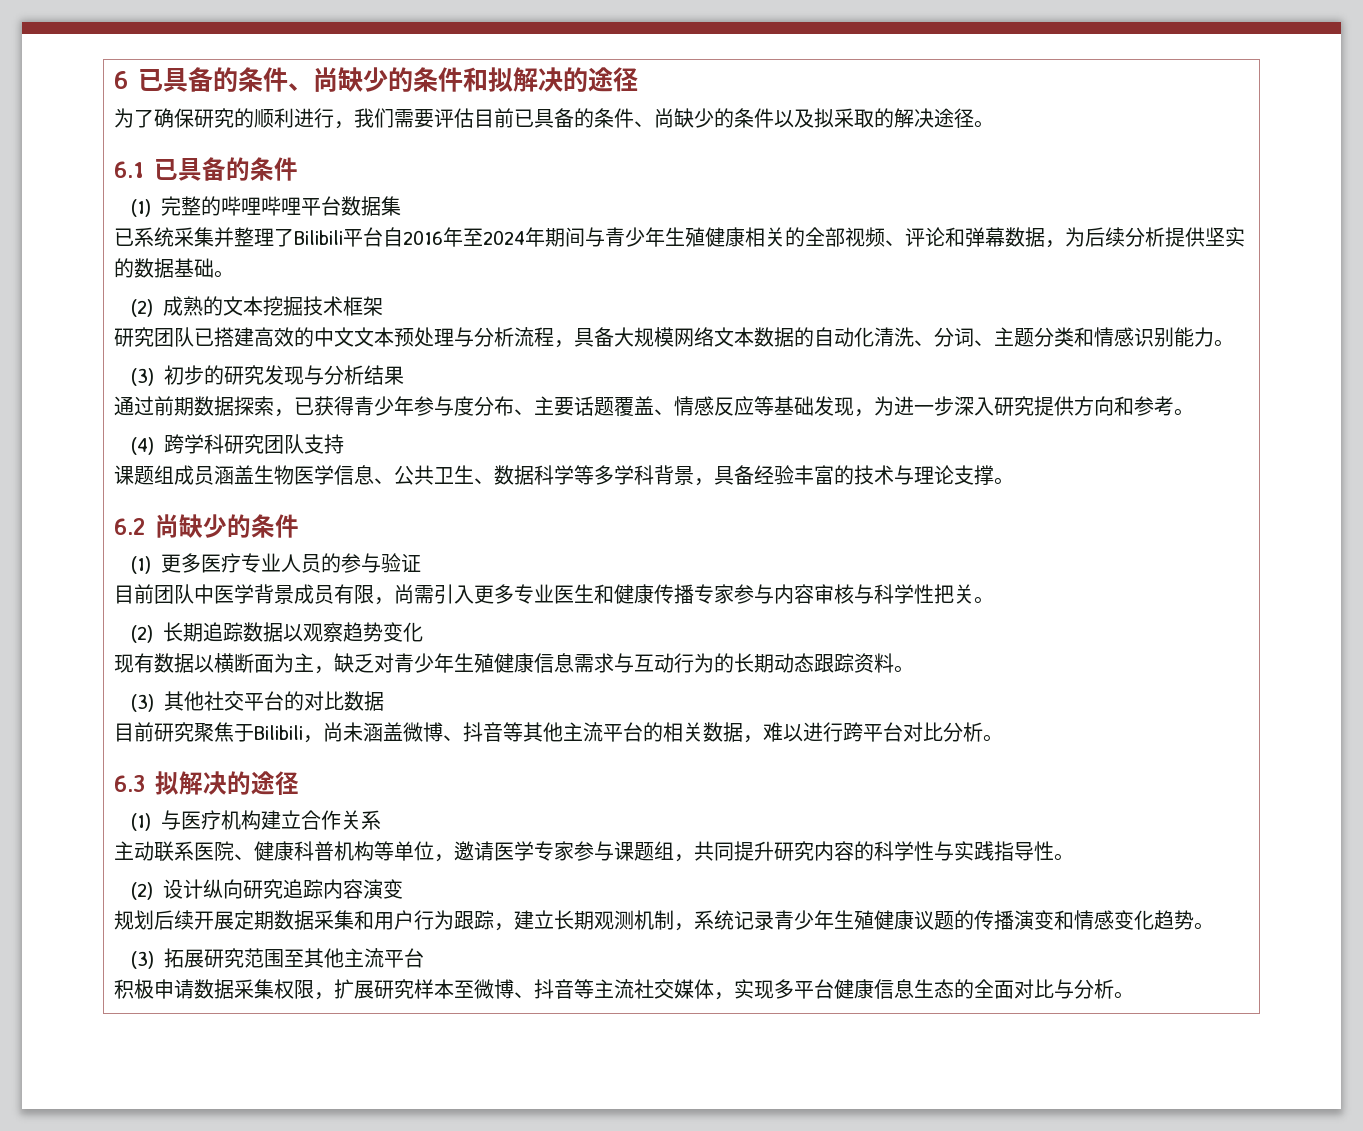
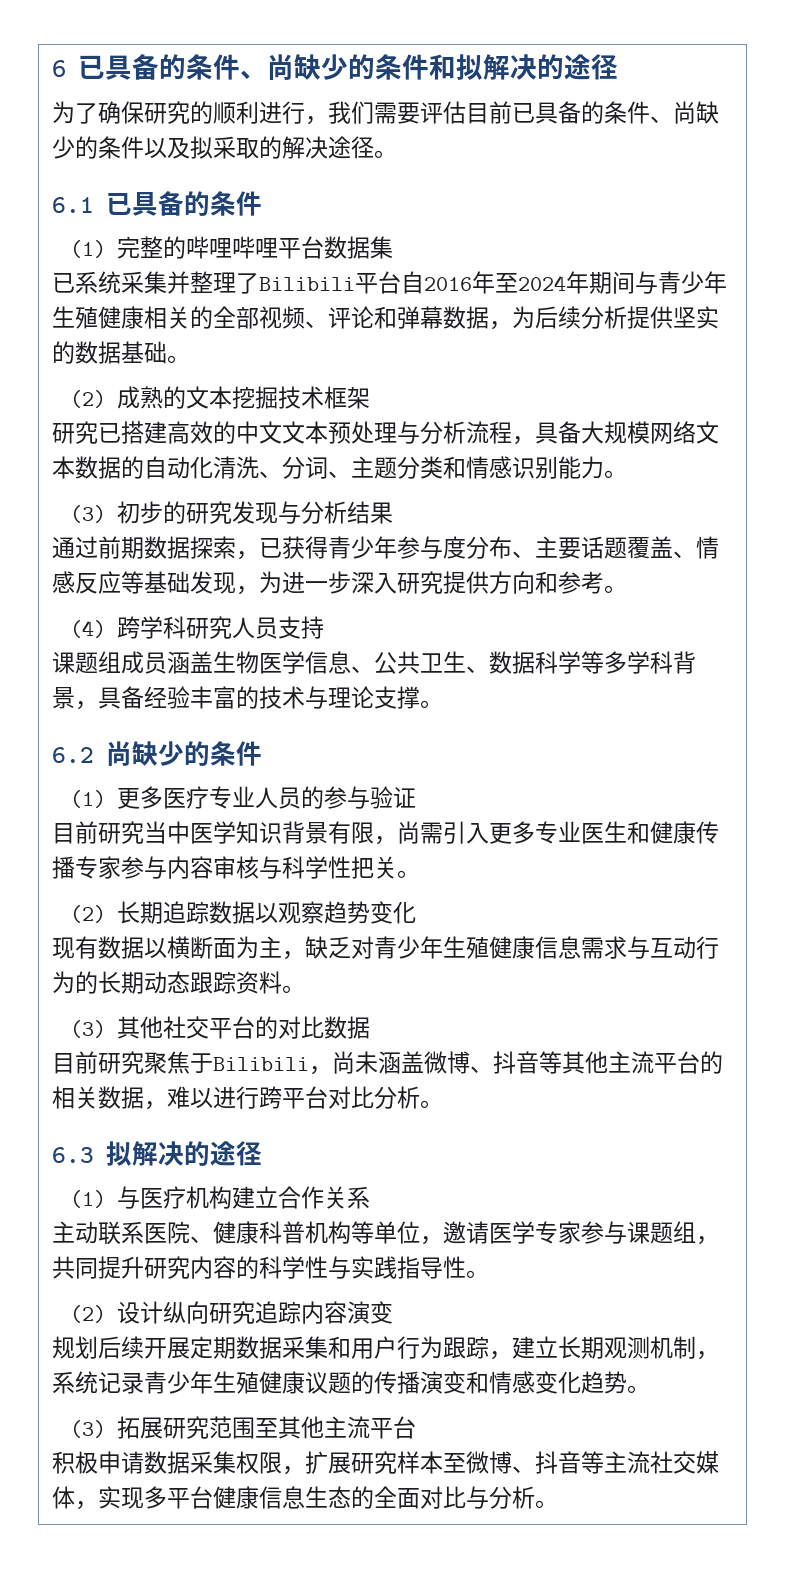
[153,327,194,347] 团队 -> (99, 432) none
[263,434,304,454] 团队 -> [232,617,279,639] 人员
[153,584,334,604] 团队中医学背景成员 -> [98,821,329,844] 研究当中医学知识背景

